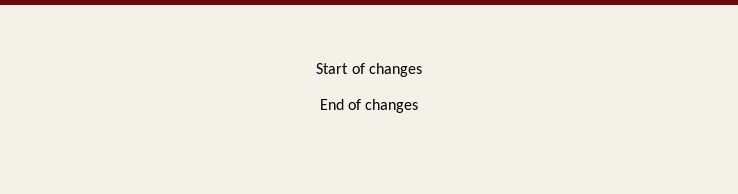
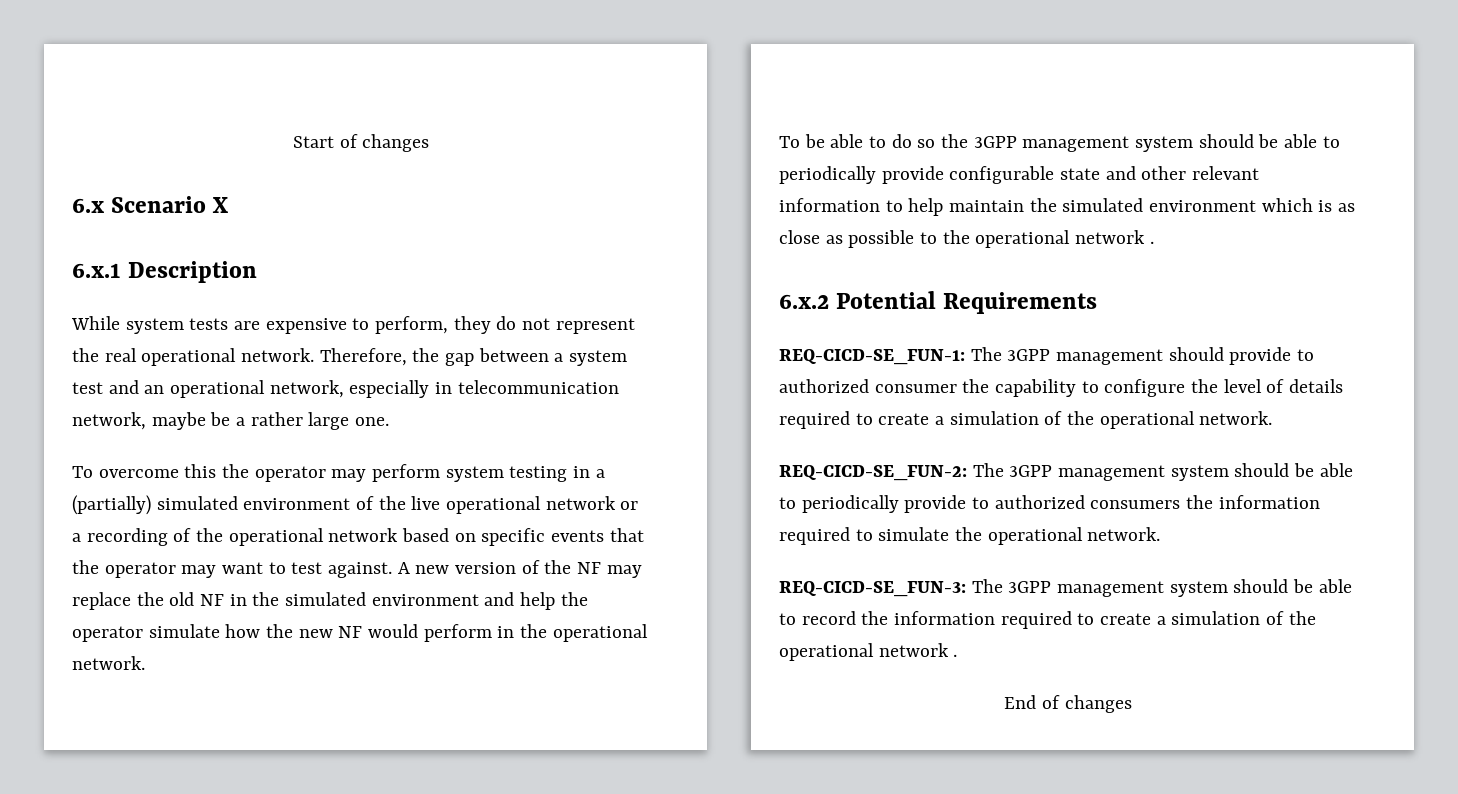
(422, 70) none -> [72,196,229,213] [72,261,258,283] [71,316,635,334] [72,348,628,366] [72,380,619,398] [72,412,390,430] [72,464,605,482] [72,495,639,515] [72,528,644,546] [72,560,642,578] [72,592,588,610] [72,624,648,642] [72,656,145,670] [779,134,1340,152] [779,166,1260,184] [779,198,1356,216] [779,230,1154,248] [779,291,1098,314] [779,347,1315,365] [779,379,1344,397] [779,411,1273,429] [779,463,1353,481] [779,495,1320,513] [779,527,1161,545] [779,579,1352,597] [779,611,1316,629] [779,643,958,661] // 6.x Scenario X // 6.x.1 Description // While system tests are expensive to perform, they do not represent the real operational network. Therefore, the gap between a system test and an operational network, especially in telecommunication network, maybe be a rather large one. // To overcome this the operator may perform system testing in a (partially) simulated environment of the live operational network or a recording of the operational network based on specific events that the operator may want to test against. A new version of the NF may replace the old NF in the simulated environment and help the operator simulate how the new NF would perform in the operational network. // To be able to do so the 3GPP management system should be able to periodically provide configurable state and other relevant information to help maintain the simulated environment which is as close as possible to the operational network . // 6.x.2 Potential Requirements // REQ-CICD-SE_FUN-1: The 3GPP management should provide to authorized consumer the capability to configure the level of details required to create a simulation of the operational network. // REQ-CICD-SE_FUN-2: The 3GPP management system should be able to periodically provide to authorized consumers the information required to simulate the operational network. // REQ-CICD-SE_FUN-3: The 3GPP management system should be able to record the information required to create a simulation of the operational network .

